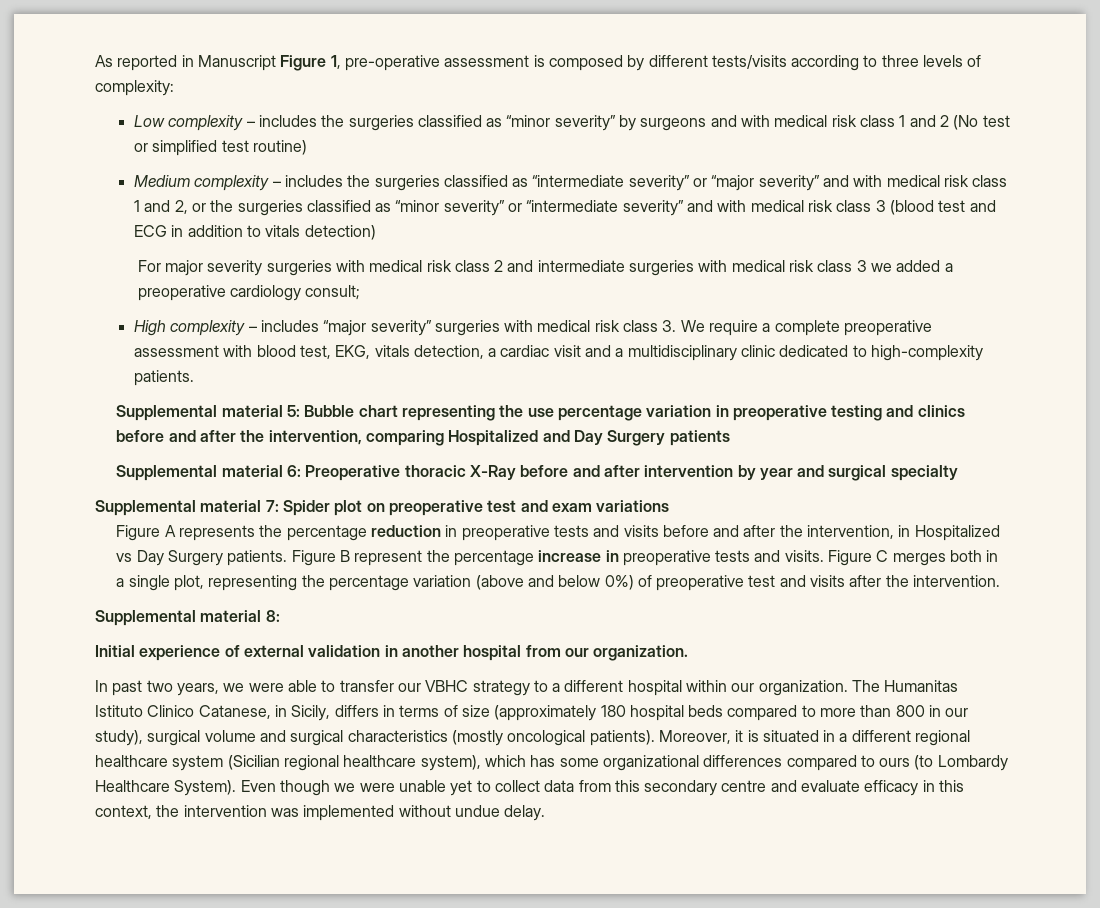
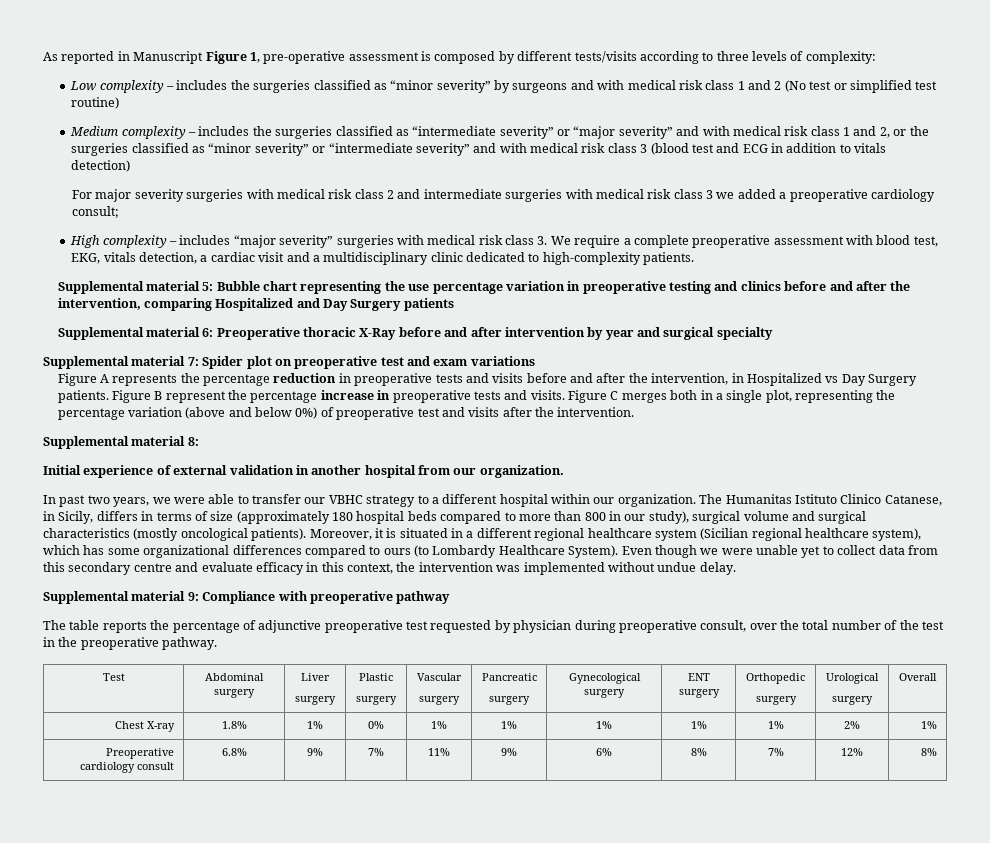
(546, 813) none -> [43,591,451,604] [43,620,944,633] [43,637,218,650] [102,673,125,681] [204,673,264,681] [213,689,255,698] [301,673,330,681] [295,696,336,705] [359,673,393,681] [356,696,397,705] [417,673,462,681] [419,696,460,705] [481,673,537,681] [489,696,530,705] [568,673,641,684] [584,689,625,698] [687,673,710,681] [678,689,720,698] [746,673,805,684] [755,696,797,705] [826,673,879,684] [832,696,873,705] [899,673,937,681] [115,721,176,732] [221,721,247,729] [307,721,323,729] [368,721,384,729] [431,721,447,729] [501,721,517,729] [596,721,612,729] [690,721,707,729] [767,721,784,729] [844,721,860,729] [921,721,938,729] [106,748,175,759] [80,762,175,773] [221,748,247,756] [307,748,323,756] [368,748,384,756] [428,748,450,756] [501,748,517,756] [596,748,612,756] [690,748,707,756] [767,748,784,756] [841,748,863,756] [921,748,938,756] // Supplemental material 9: Compliance with preoperative pathway // The table reports the percentage of adjunctive preoperative test requested by physician during preoperative consult, over the total number of the test in the preoperative pathway. // Test | Abdominal surgery | Liver // surgery | Plastic // surgery | Vascular // surgery | Pancreatic // surgery | Gynecological surgery | ENT surgery | Orthopedic // surgery | Urological // surgery | Overall // Chest X-ray | 1.8% | 1% | 0% | 1% | 1% | 1% | 1% | 1% | 2% | 1% // Preoperative cardiology consult | 6.8% | 9% | 7% | 11% | 9% | 6% | 8% | 7% | 12% | 8%

